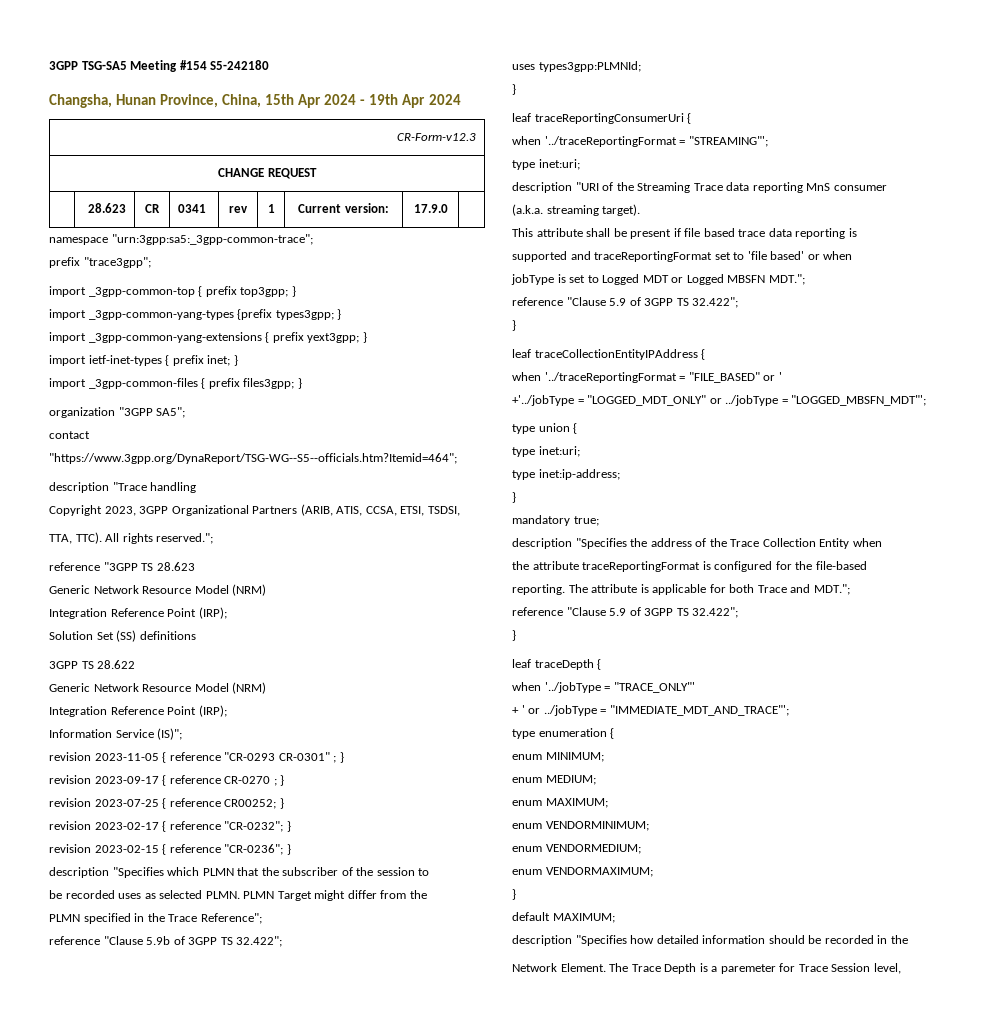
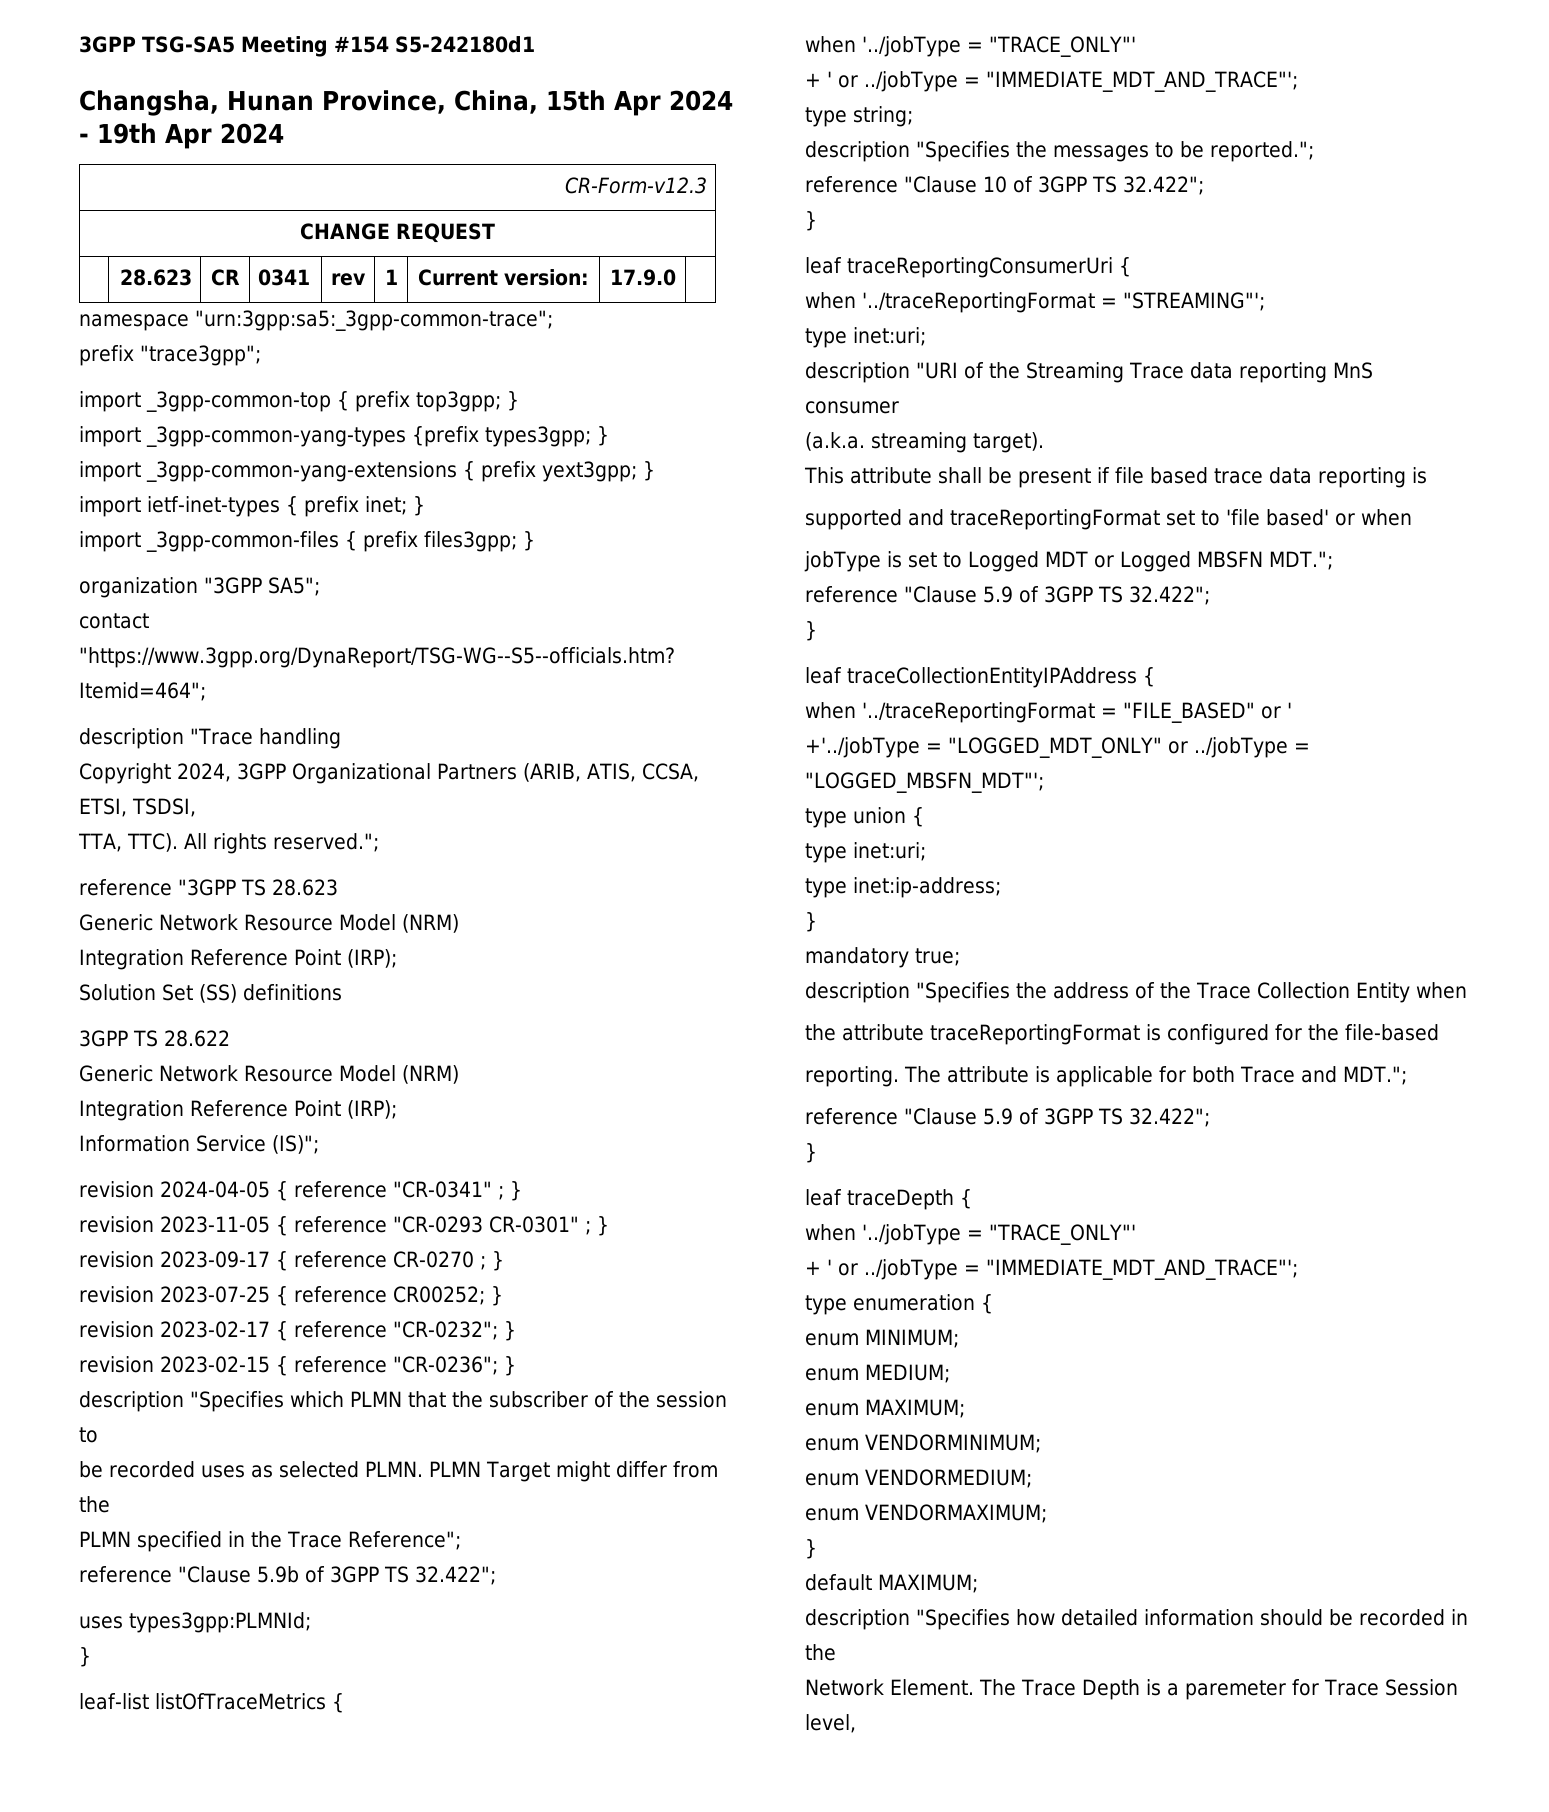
[210,60,270,70] S5-242180 -> [395,36,535,53] S5-242180d1
[104,506,136,516] 2023, -> [177,763,231,782] 2024,
(183, 734) none -> [79,1181,522,1201] // revision 2024-04-05 { reference "CR-0341" ; }
(516, 89) none -> [79,1693,344,1713] [805,36,1136,57] [805,71,1298,92] [805,106,913,127] [805,141,1314,162] [805,176,1204,195] [805,211,817,231] // leaf-list listOfTraceMetrics { // when '../jobType = "TRACE_ONLY"' // + ' or ../jobType = "IMMEDIATE_MDT_AND_TRACE"'; // type string; // description "Specifies the messages to be reported."; // reference "Clause 10 of 3GPP TS 32.422"; // }

